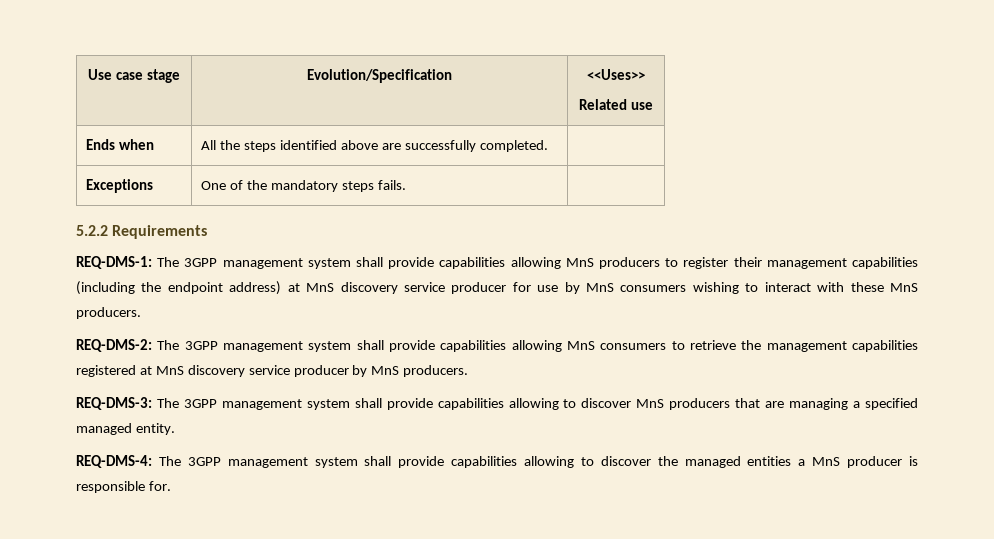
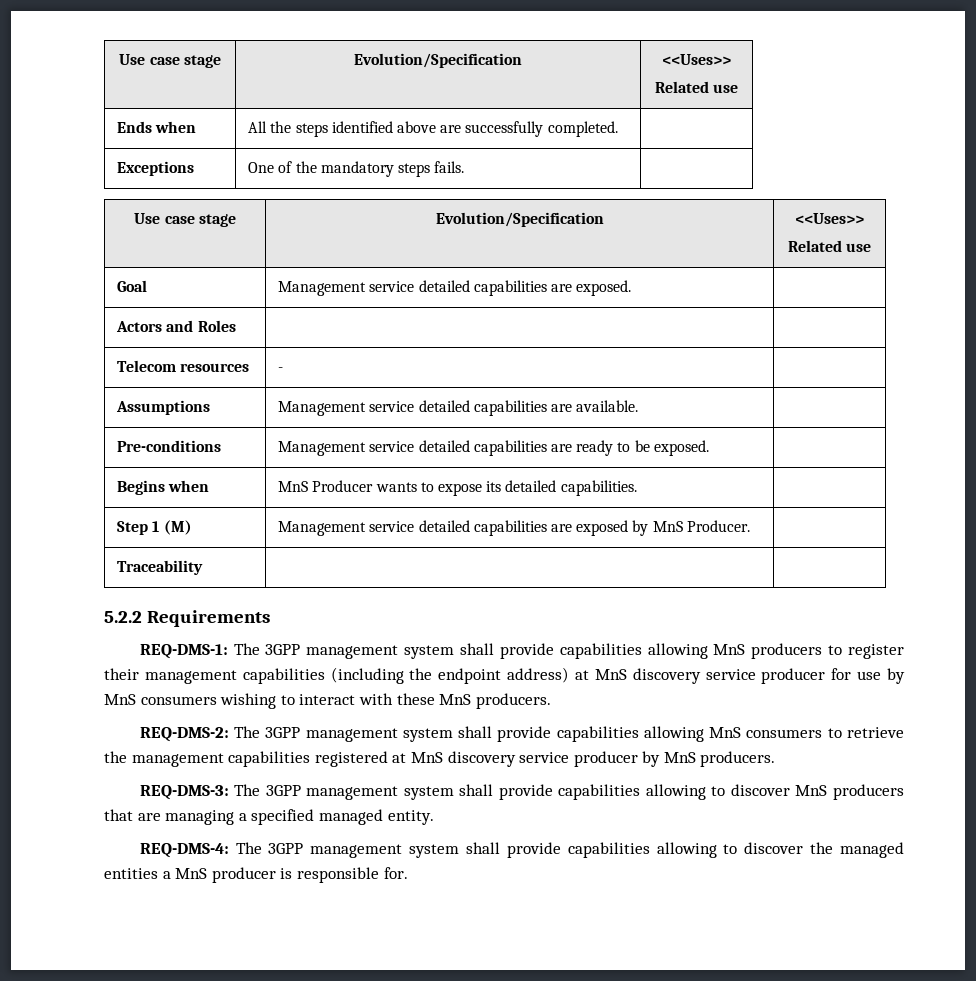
(406, 185) none -> [134,213,236,227] [435,212,604,227] [795,213,864,224] [787,240,872,252] [117,280,148,292] [278,280,632,296] [116,320,236,332] [117,360,250,372] [278,367,284,372] [116,400,211,415] [278,400,639,416] [117,440,222,452] [278,440,709,456] [117,480,210,495] [278,480,637,496] [117,520,192,535] [278,520,750,536] [117,560,204,575] // Use case stage | Evolution/Specification | <<Uses>> // Related use // Goal | Management service detailed capabilities are exposed. | // Actors and Roles | | // Telecom resources | - | // Assumptions | Management service detailed capabilities are available. | // Pre-conditions | Management service detailed capabilities are ready to be exposed. | // Begins when | MnS Producer wants to expose its detailed capabilities. | // Step 1 (M) | Management service detailed capabilities are exposed by MnS Producer. | // Traceability | |

